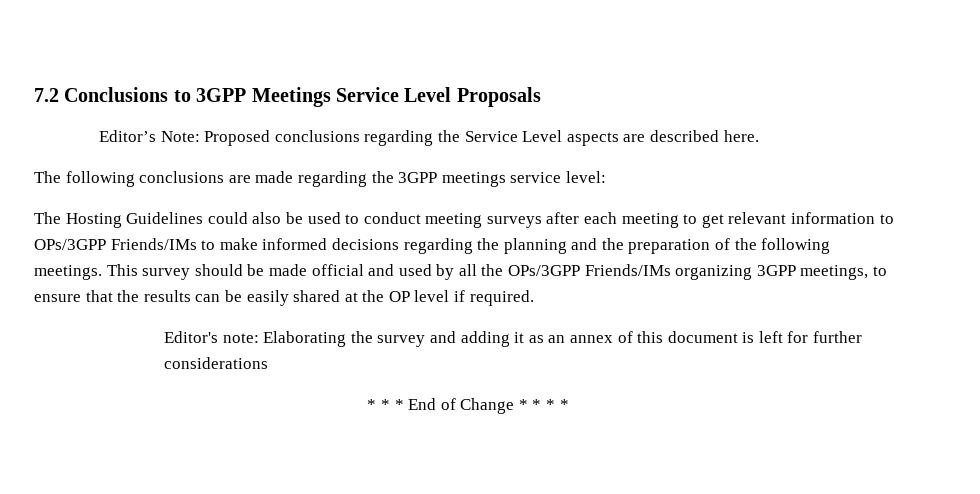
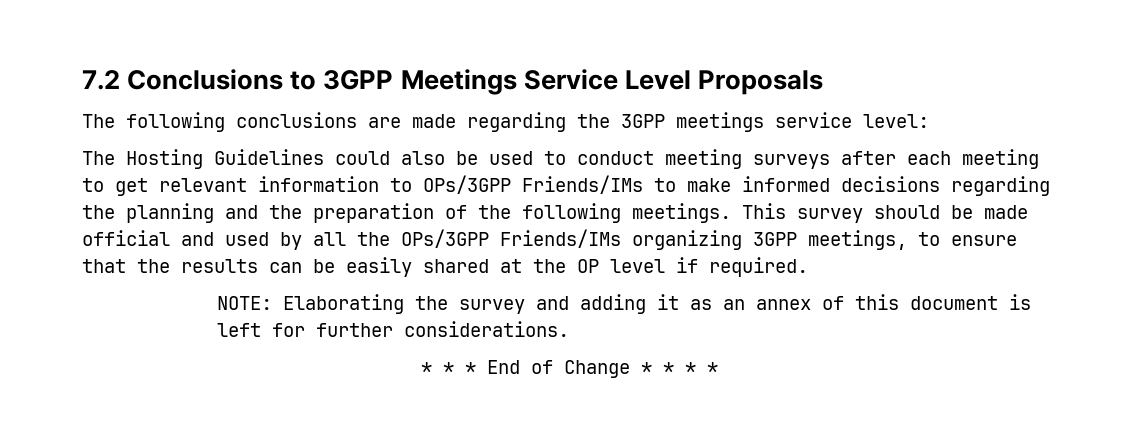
[99,130,759,146] // Editor’s Note: Proposed conclusions regarding the Service Level aspects are described here. -> (824, 82) none
[164,331,259,343] Editor's note: -> [217,296,273,310] NOTE:
[164,357,269,369] considerations -> [404,321,570,337] considerations.

